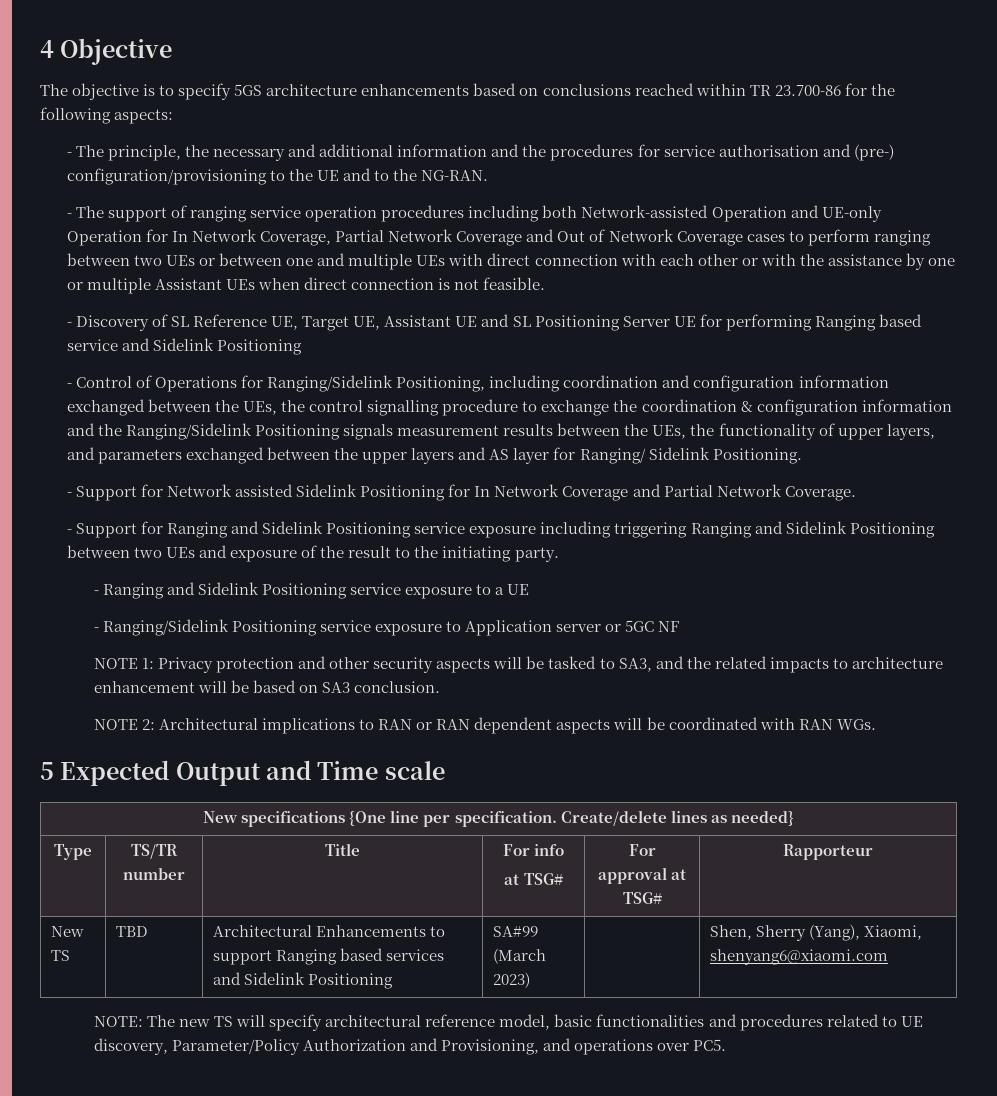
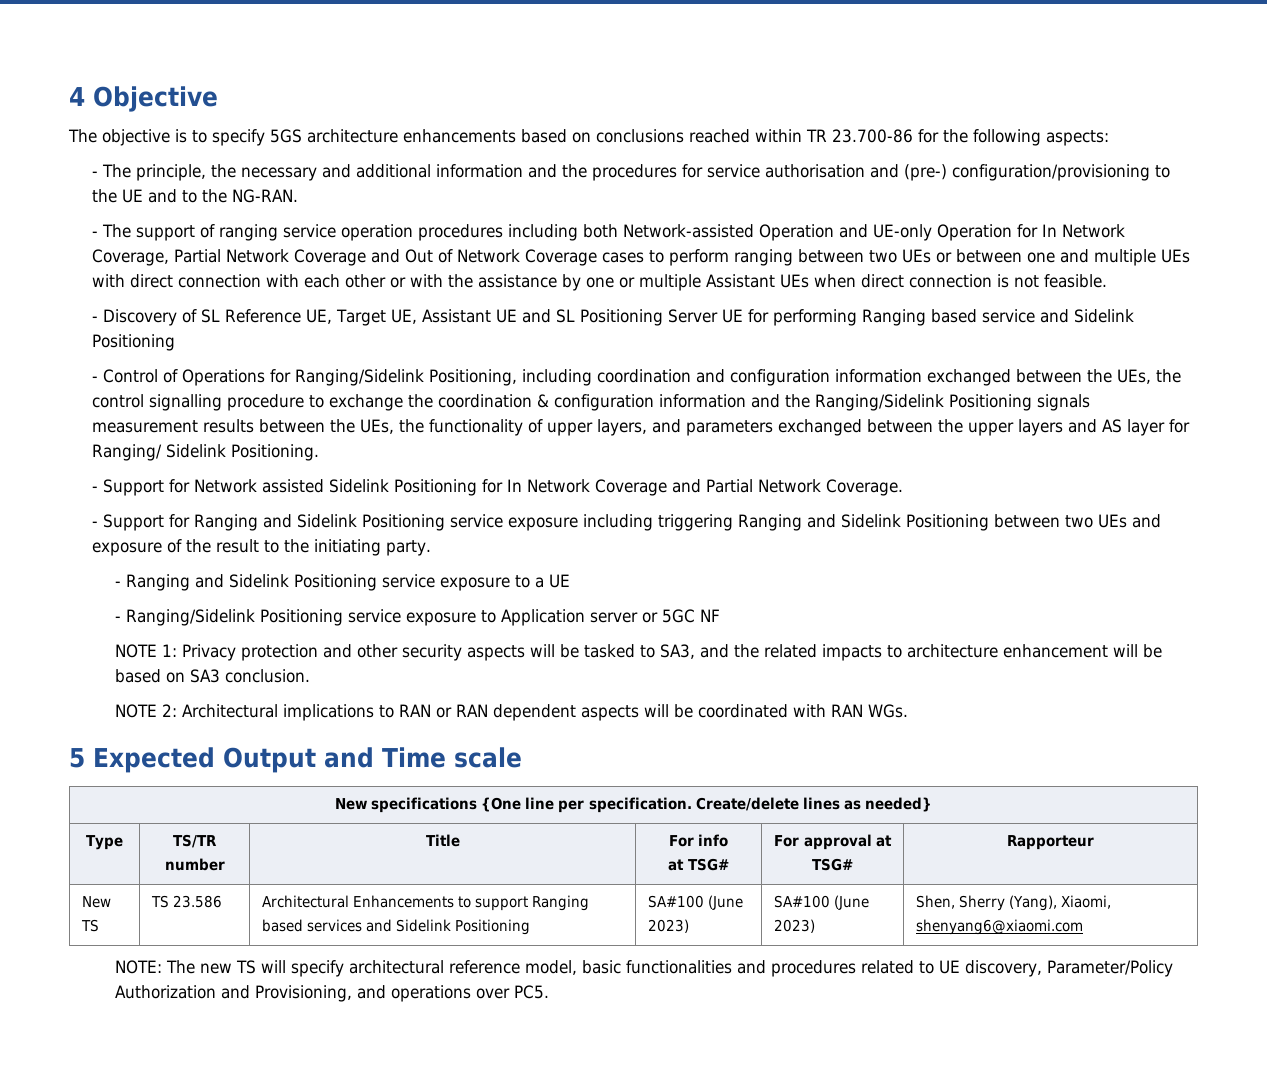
[115,926,148,937] TBD -> [150,895,222,908] TS 23.586
[492,926,538,937] [492,948,546,964] [492,972,530,988] SA#99 (March 2023) | -> [647,895,743,910] [647,919,689,933] [773,895,869,910] [773,919,815,933] SA#100 (June 2023) | SA#100 (June 2023)

